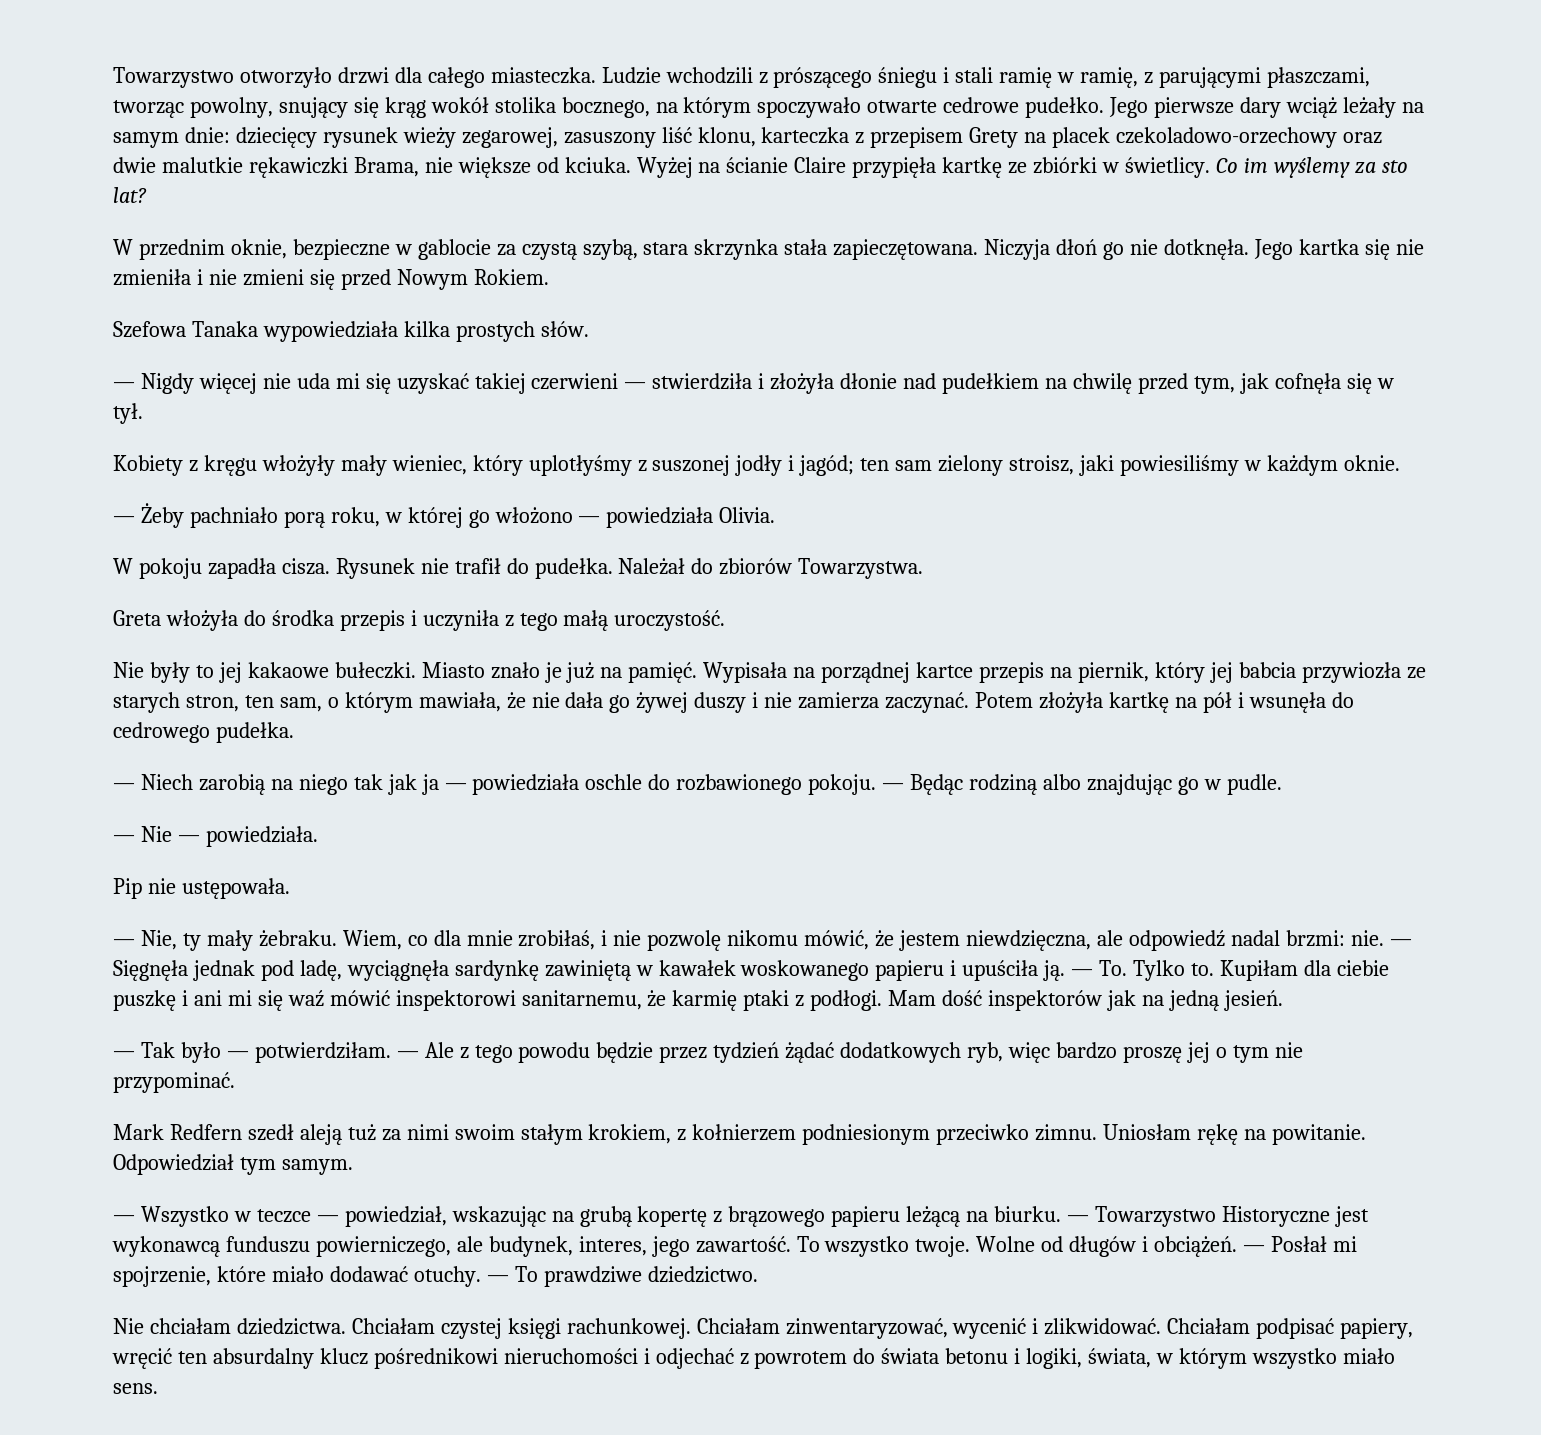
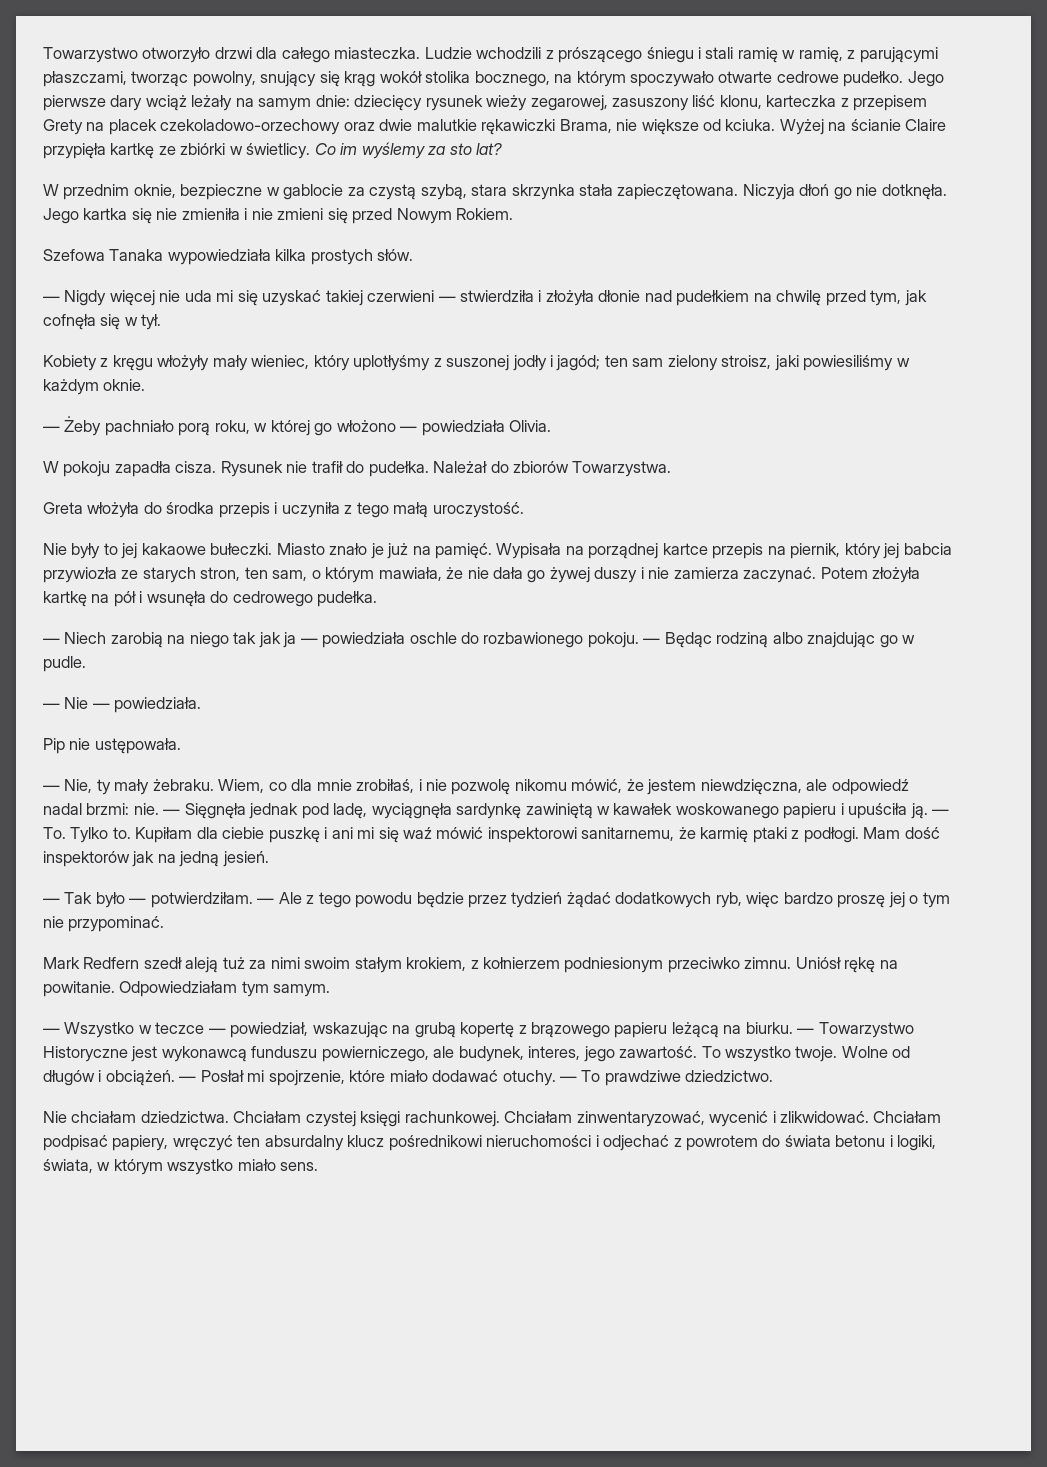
[1103,1124,1192,1140] Uniosłam -> [795,957,841,969] Uniósł
[113,1154,234,1175] Odpowiedział -> [119,981,238,997] Odpowiedziałam
[112,1348,172,1369] wręcić -> [172,1135,233,1151] wręczyć

